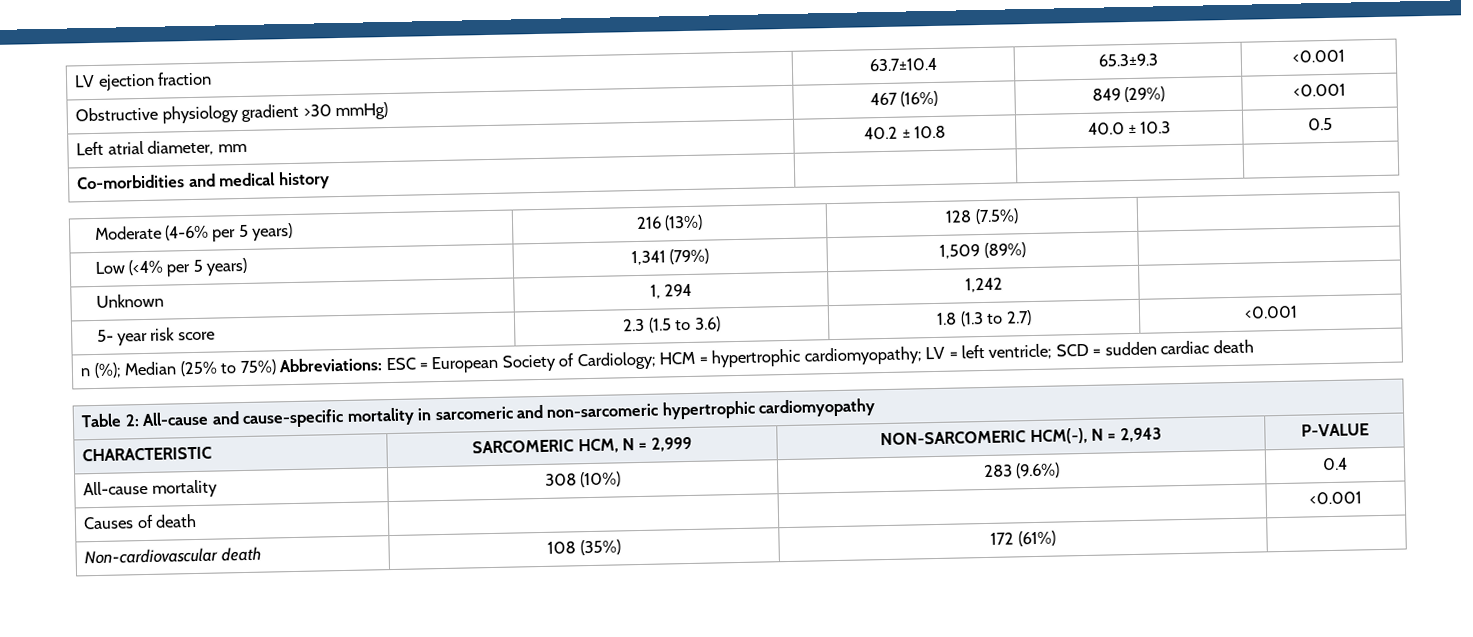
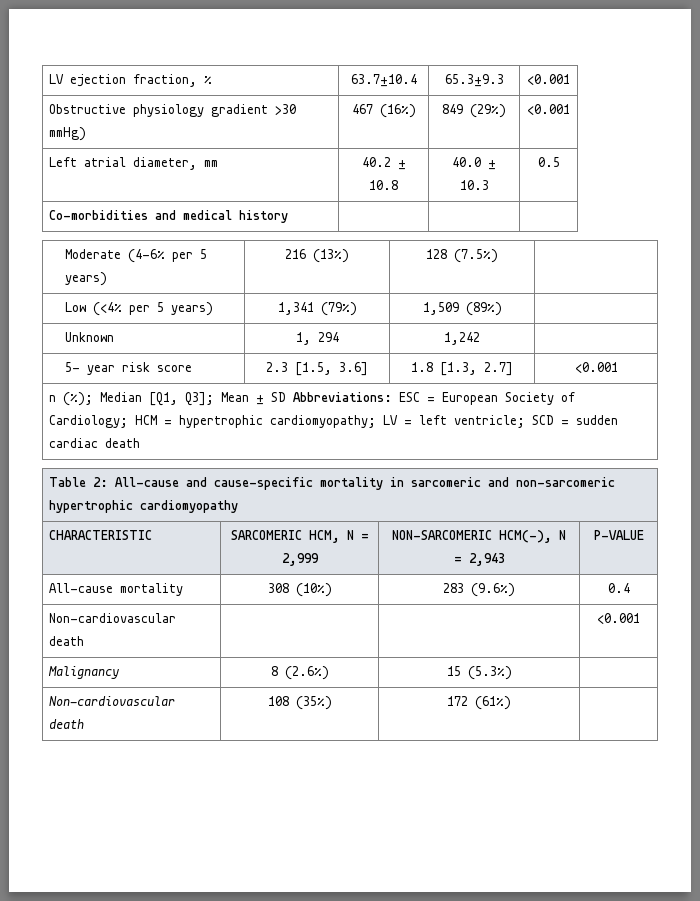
[157,71,213,86] fraction -> [133,74,213,87] fraction, %
[647,316,721,333] [936,310,1032,327] (1.5 to 3.6) | 1.8 (1.3 to 2.7) -> [295,362,368,376] [410,362,513,376] [1.5, 3.6] | 1.8 [1.3, 2.7]
[179,359,277,377] (25% to 75%) -> [149,392,287,406] [Q1, Q3]; Mean ± SD
[83,514,154,530] Causes of -> [49,613,177,623] Non-cardiovascular
(1362, 498) none -> [48,666,120,679] [270,666,329,680] [446,666,512,680] // Malignancy | 8 (2.6%) | 15 (5.3%) |

